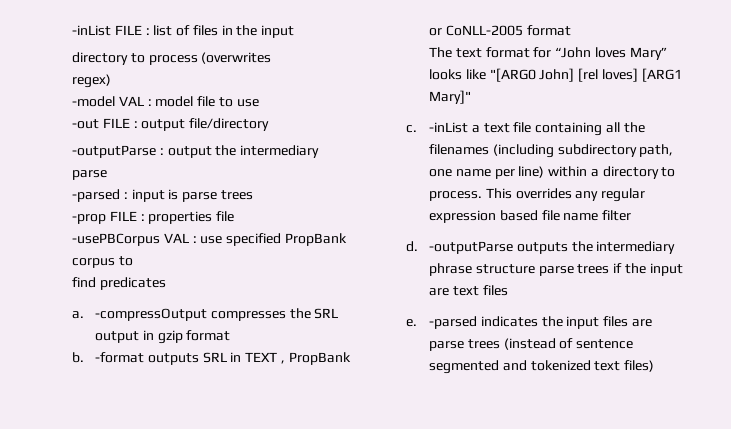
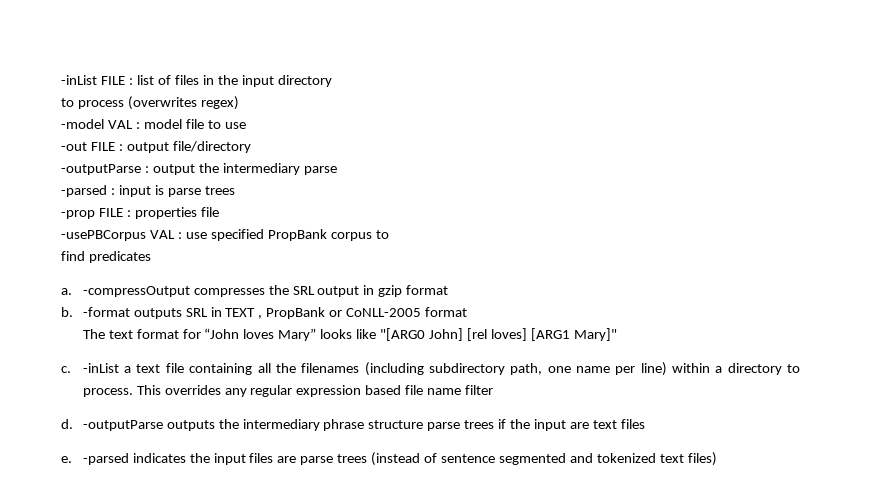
[71,52,128,65] // directory -> [277,75,332,87] directory //
(272, 58) // -> (198, 103) none

